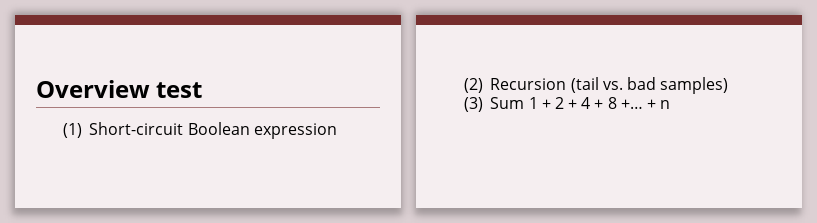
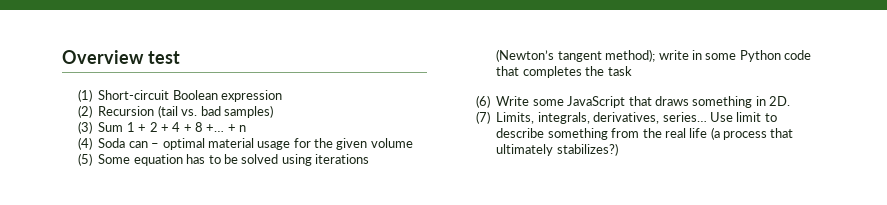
(671, 104) none -> [78,137,413,150] [78,153,370,166] [496,49,812,62] [496,66,632,78] [476,95,791,108] [476,111,777,124] [496,127,794,140] [496,143,618,156] // (4) Soda can – optimal material usage for the given volume // (5) Some equation has to be solved using iterations (Newton’s tangent method); write in some Python code that completes the task // (6) Write some JavaScript that draws something in 2D. // (7) Limits, integrals, derivatives, series… Use limit to describe something from the real life (a process that ultimately stabilizes?)

